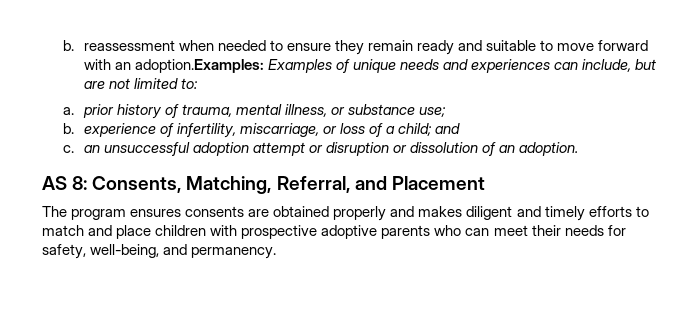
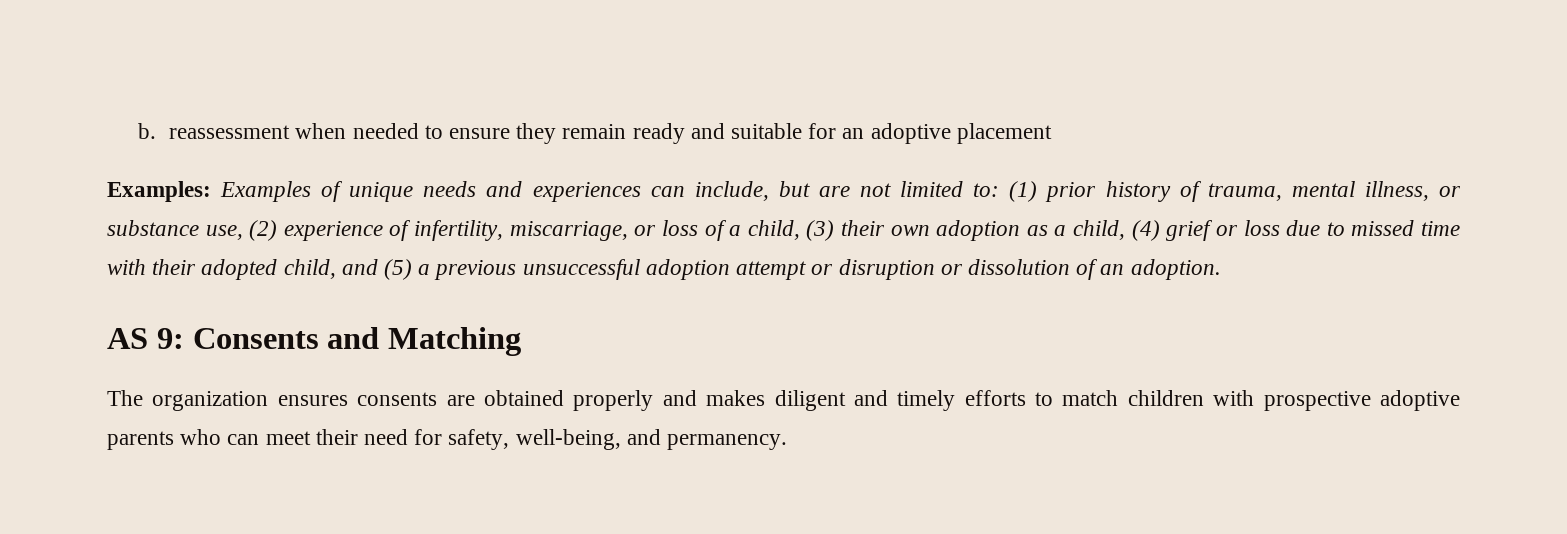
[540,40,649,51] [83,59,264,73] to move forward with an adoption.Examples: -> [808,123,1052,144] [107,181,211,202] for an adoptive placement // Examples:
[62,107,74,115] // a. -> [1009,181,1038,202] (1)
[419,107,447,117] [62,123,74,134] use; // b. -> [205,220,278,241] use, (2)
[398,123,461,136] [62,145,100,153] child; and // c. an -> [747,220,1460,241] [107,259,517,280] child, (3) their own adoption as a child, (4) grief or loss due to missed time with their adopted child, and (5) a previous
[72,176,485,194] 8: Consents, Matching, Referral, and Placement -> [156,327,522,356] 9: Consents and Matching
[71,209,127,220] program -> [152,391,269,411] organization
[88,225,152,239] and place -> (1119, 398) none
[564,225,604,236] needs -> [364,429,409,445] need

